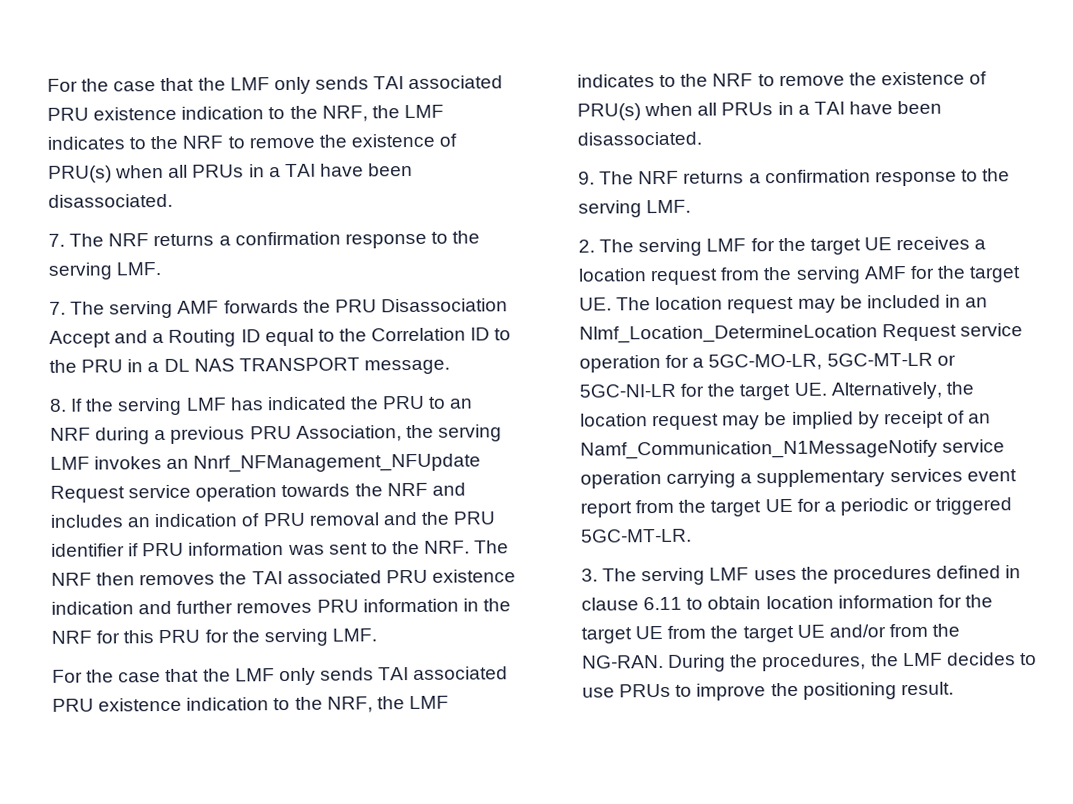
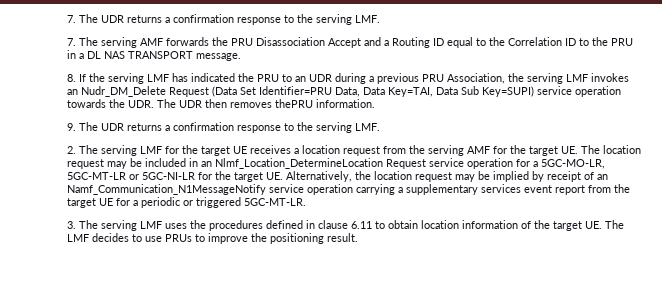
[47,75,504,95] [47,104,444,122] [47,133,458,150] [48,162,414,183] [48,193,174,208] [48,233,150,247] For the case that the LMF only sends TAI associated PRU existence indication to the NRF, the LMF indicates to the NRF to remove the existence of PRU(s) when all PRUs in a TAI have been disassociated. // 7. The NRF -> [66,14,124,23] 7. The UDR
[50,427,92,441] NRF -> [308,74,332,82] UDR
[193,453,482,473] [50,482,466,503] [50,511,496,528] [51,540,510,557] [51,569,516,586] [51,598,511,615] [51,628,377,647] [52,666,509,686] [52,695,449,713] [577,71,988,88] [577,100,943,121] [577,131,703,146] Nnrf_NFManagement_NFUpdate Request service operation towards the NRF and includes an indication of PRU removal and the PRU identifier if PRU information was sent to the NRF. The NRF then removes the TAI associated PRU existence indication and further removes PRU information in the NRF for this PRU for the serving LMF. // For the case that the LMF only sends TAI associated PRU existence indication to the NRF, the LMF indicates to the NRF to remove the existence of PRU(s) when all PRUs in a TAI have been disassociated. -> [80,86,621,97] [66,99,375,108] Nudr_DM_Delete Request (Data Set Identifier=PRU Data, Data Key=TAI, Data Sub Key=SUPI) service operation towards the UDR. The UDR then removes thePRU information.
[638,170,680,185] NRF -> [100,123,124,131] UDR
[937,594,993,608] [581,623,961,644] [582,653,899,672] for the target UE from the target UE and/or from the NG-RAN. During the procedures, the -> [520,220,624,231] of the target UE. The

